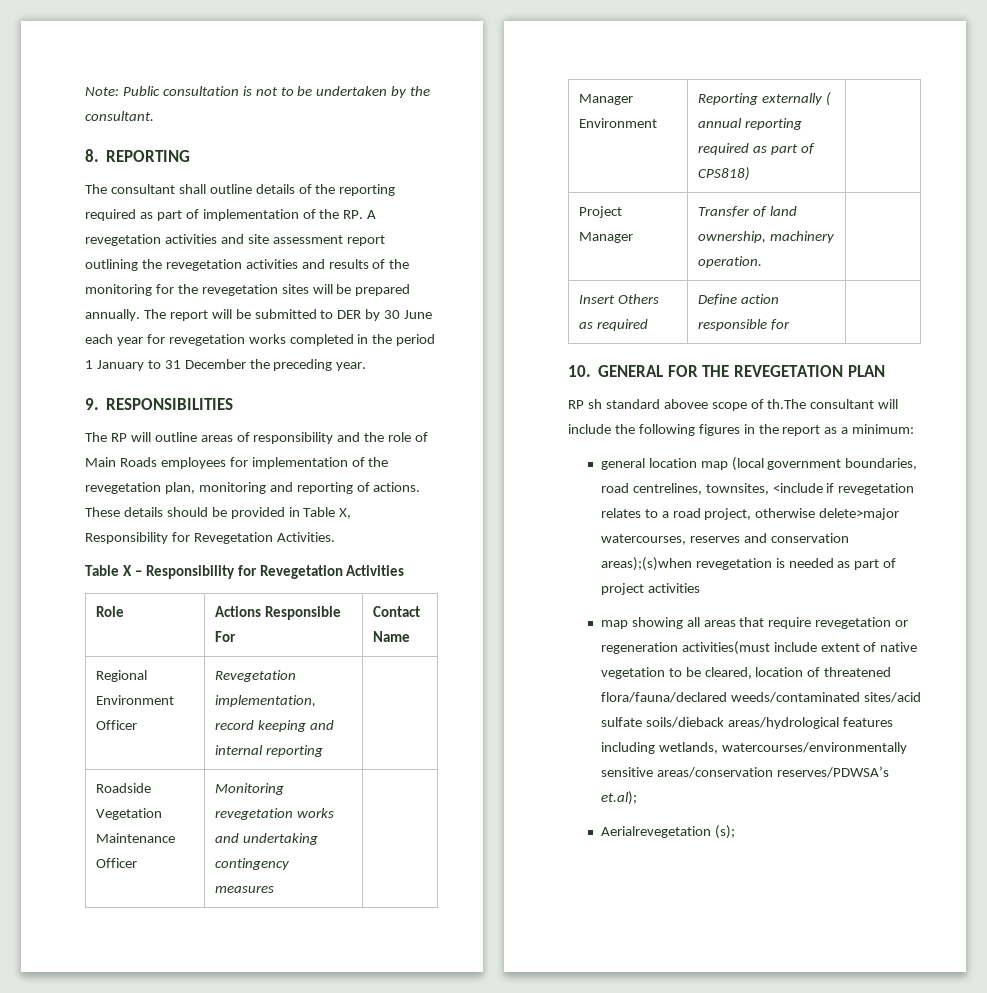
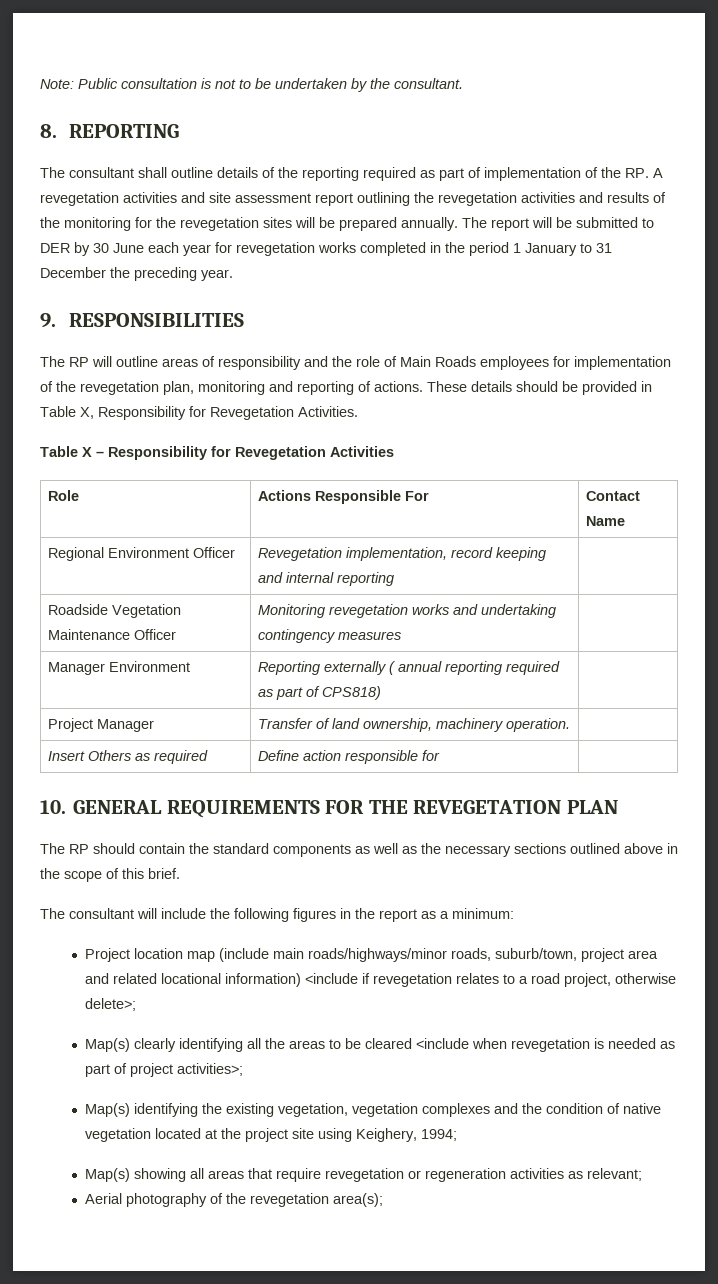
(664, 371) none -> [166,800,320,818] REQUIREMENTS
[568,399,807,411] RP sh standard abovee scope of th.The -> [40,843,678,857] [40,868,180,882] [40,908,65,919] The RP should contain the standard components as well as the necessary sections outlined above in the scope of this brief. // The
[600,458,645,470] general -> [84,948,130,962] Project
[731,457,918,471] [600,483,769,495] (local government boundaries, road centrelines, townsites, -> [218,948,658,962] [84,973,301,987] (include main roads/highways/minor roads, suburb/town, project area and related locational information)
[819,508,900,520] [600,533,849,545] [600,557,692,571] delete>major watercourses, reserves and conservation areas);(s)when -> [84,998,136,1011] [84,1038,507,1052] delete>; // Map(s) clearly identifying all the areas to be cleared <include when
[647,583,700,593] [600,620,628,629] activities // map -> [176,1063,243,1076] [84,1103,661,1117] [84,1128,457,1142] [84,1168,130,1182] activities>; // Map(s) identifying the existing vegetation, vegetation complexes and the condition of native vegetation located at the project site using Keighery, 1994; // Map(s)
[681,641,918,655] [600,667,892,679] [600,692,921,703] [600,717,893,729] [600,742,907,754] [600,766,889,778] [600,791,637,805] [600,825,735,839] activities(must include extent of native vegetation to be cleared, location of threatened flora/fauna/declared weeds/contaminated sites/acid sulfate soils/dieback areas/hydrological features including wetlands, watercourses/environmentally sensitive areas/conservation reserves/PDWSA’s et.al); // Aerialrevegetation (s); -> [509,1168,642,1181] [84,1193,383,1207] activities as relevant; // Aerial photography of the revegetation area(s);

